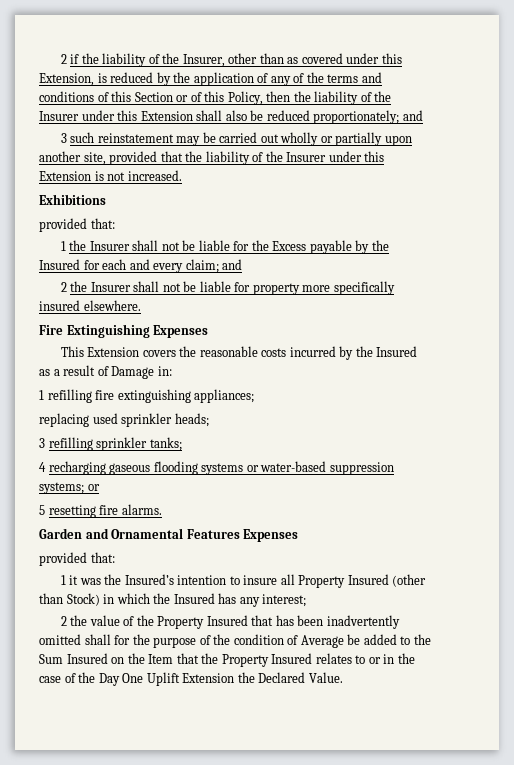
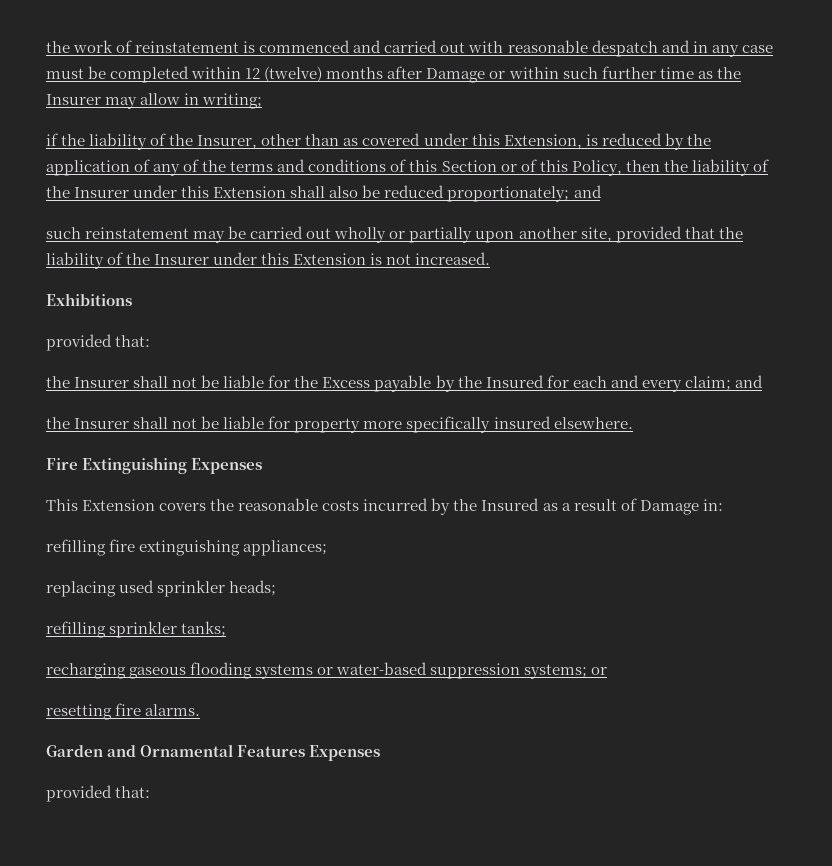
[60,54,67,64] 2 -> [46,40,773,57] [46,66,741,83] [46,93,263,109] the work of reinstatement is commenced and carried out with reasonable despatch and in any case must be completed within 12 (twelve) months after Damage or within such further time as the Insurer may allow in writing; //
[60,133,67,143] 3 -> (602, 191) none
[60,241,66,251] 1 -> (151, 341) none
[60,282,67,292] 2 -> (763, 381) none
[39,390,44,400] 1 -> (723, 505) none
[39,438,45,448] 3 -> (277, 588) none
[39,462,46,472] 4 -> (227, 629) none
[39,505,45,515] 5 -> (608, 671) none
[60,574,427,588] [39,593,307,607] [60,615,400,629] [39,634,431,648] [39,653,415,667] [39,672,343,686] // 1 it was the Insured’s intention to insure all Property Insured (other than Stock) in which the Insured has any interest; // 2 the value of the Property Insured that has been inadvertently omitted shall for the purpose of the condition of Average be added to the Sum Insured on the Item that the Property Insured relates to or in the case of the Day One Uplift Extension the Declared Value. -> (151, 792) none

